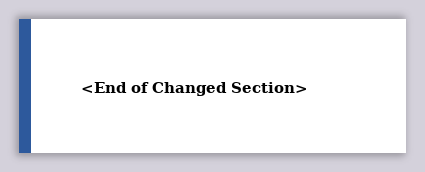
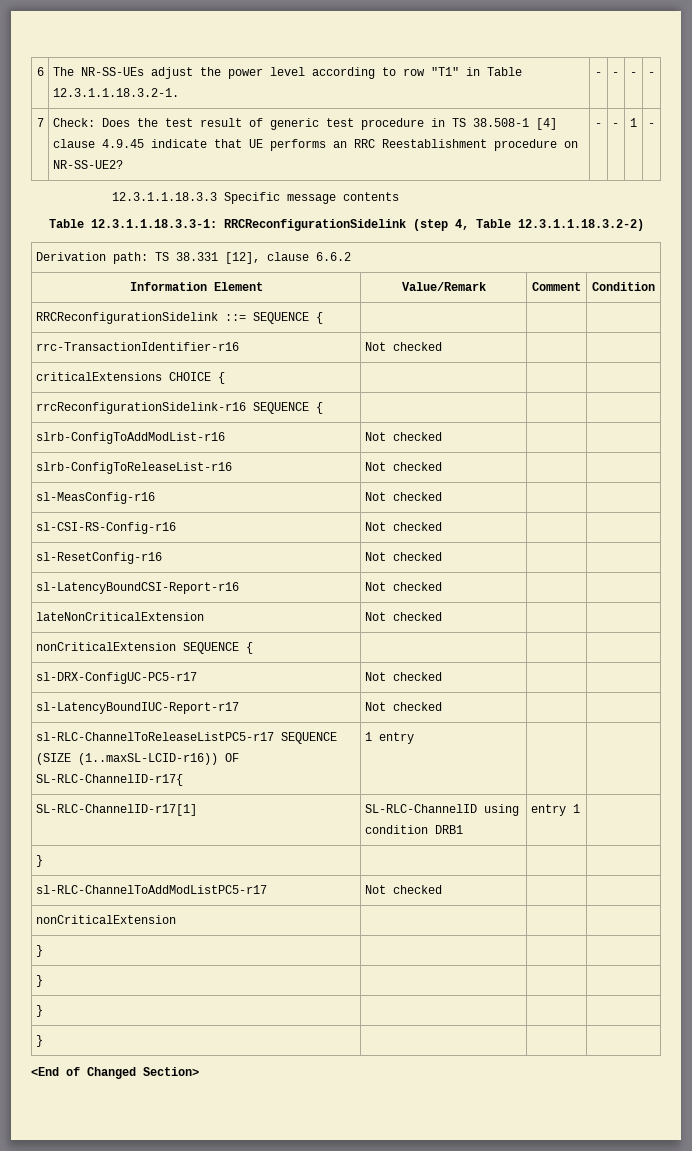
(81, 87) none -> [36,67,44,76] [52,67,522,79] [52,88,179,97] [595,72,602,76] [611,72,619,76] [630,72,637,76] [648,72,655,76] [36,118,44,127] [52,118,557,130] [52,139,578,151] [52,160,123,169] [595,123,602,127] [611,123,619,127] [630,118,637,127] [648,123,655,127] [111,192,399,204] [48,219,644,231] [35,252,351,264] [129,282,263,291] [401,282,486,291] [532,282,581,291] [592,282,655,291] [35,312,323,324] [35,342,239,351] [364,342,442,351] [35,372,225,384] [35,402,323,414] [35,432,225,444] [364,432,442,441] [35,462,232,474] [364,462,442,471] [35,492,155,504] [364,492,442,501] [35,522,176,534] [364,522,442,531] [35,552,162,564] [364,552,442,561] [35,582,239,594] [364,582,442,591] [35,612,204,621] [364,612,442,621] [35,642,253,654] [35,672,197,684] [364,672,442,681] [35,702,239,714] [364,702,442,711] [35,732,337,744] [35,753,239,765] [35,774,183,786] [364,732,414,744] [35,804,197,816] [364,804,519,816] [364,825,463,834] [530,804,580,816] [35,855,43,867] [35,885,267,894] [364,885,442,894] [35,915,176,924] [35,945,43,957] [35,975,43,987] [35,1005,43,1017] [35,1035,43,1047] 6 | The NR-SS-UEs adjust the power level according to row "T1" in Table 12.3.1.1.18.3.2-1. | - | - | - | - // 7 | Check: Does the test result of generic test procedure in TS 38.508-1 [4] clause 4.9.45 indicate that UE performs an RRC Reestablishment procedure on NR-SS-UE2? | - | - | 1 | - // 12.3.1.1.18.3.3 Specific message contents // Table 12.3.1.1.18.3.3-1: RRCReconfigurationSidelink (step 4, Table 12.3.1.1.18.3.2-2) // Derivation path: TS 38.331 [12], clause 6.6.2 // Information Element | Value/Remark | Comment | Condition // RRCReconfigurationSidelink ::= SEQUENCE { | | | // rrc-TransactionIdentifier-r16 | Not checked | | // criticalExtensions CHOICE { | | | // rrcReconfigurationSidelink-r16 SEQUENCE { | | | // slrb-ConfigToAddModList-r16 | Not checked | | // slrb-ConfigToReleaseList-r16 | Not checked | | // sl-MeasConfig-r16 | Not checked | | // sl-CSI-RS-Config-r16 | Not checked | | // sl-ResetConfig-r16 | Not checked | | // sl-LatencyBoundCSI-Report-r16 | Not checked | | // lateNonCriticalExtension | Not checked | | // nonCriticalExtension SEQUENCE { | | | // sl-DRX-ConfigUC-PC5-r17 | Not checked | | // sl-LatencyBoundIUC-Report-r17 | Not checked | | // sl-RLC-ChannelToReleaseListPC5-r17 SEQUENCE (SIZE (1..maxSL-LCID-r16)) OF SL-RLC-ChannelID-r17{ | 1 entry | | // SL-RLC-ChannelID-r17[1] | SL-RLC-ChannelID using condition DRB1 | entry 1 | // } | | | // sl-RLC-ChannelToAddModListPC5-r17 | Not checked | | // nonCriticalExtension | | | // } | | | // } | | | // } | | | // } | | | //

